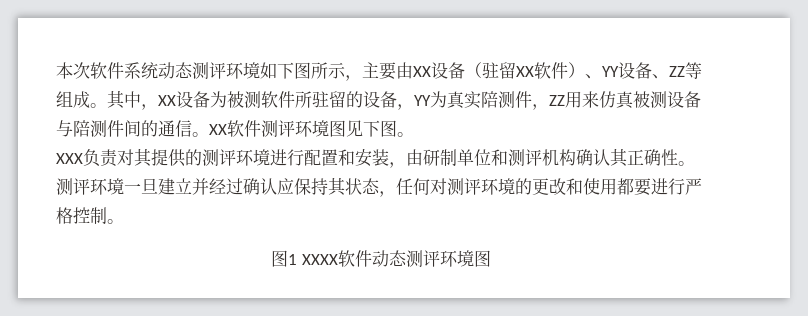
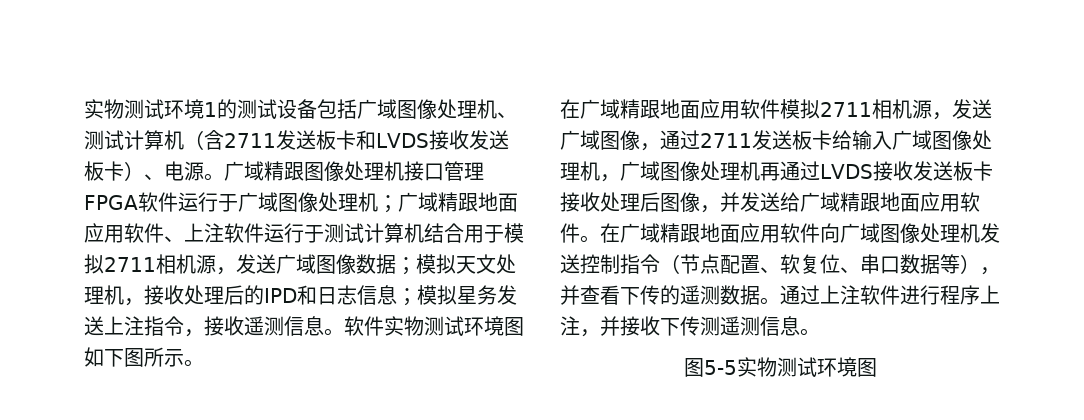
[56,62,702,81] [56,90,701,110] [56,120,414,137] [56,148,695,168] [56,177,702,197] [56,207,124,224] [271,250,440,267] 本次软件系统动态测评环境如下图所示，主要由XX设备（驻留XX软件）、YY设备、ZZ等组成。其中，XX设备为被测软件所驻留的设备，YY为真实陪测件，ZZ用来仿真被测设备与陪测件间的通信。XX软件测评环境图见下图。 // XXX负责对其提供的测评环境进行配置和安装，由研制单位和测评机构确认其正确性。测评环境一旦建立并经过确认应保持其状态，任何对测评环境的更改和使用都要进行严格控制。 // 图1 XXXX软件动态测评 -> [84,99,517,119] [84,130,509,150] [84,161,484,181] [84,192,518,213] [84,223,524,243] [84,254,516,275] [84,285,517,306] [84,316,524,337] [84,347,204,367] [560,99,992,120] [560,130,992,151] [560,161,993,182] [560,192,980,213] [560,223,1000,243] [560,254,1000,275] [560,285,1000,305] [560,316,820,337] [683,357,817,377] 实物测试环境1的测试设备包括广域图像处理机、测试计算机（含2711发送板卡和LVDS接收发送板卡）、电源。广域精跟图像处理机接口管理FPGA软件运行于广域图像处理机；广域精跟地面应用软件、上注软件运行于测试计算机结合用于模拟2711相机源，发送广域图像数据；模拟天文处理机，接收处理后的IPD和日志信息；模拟星务发送上注指令，接收遥测信息。软件实物测试环境图如下图所示。 // 在广域精跟地面应用软件模拟2711相机源，发送广域图像，通过2711发送板卡给输入广域图像处理机，广域图像处理机再通过LVDS接收发送板卡接收处理后图像，并发送给广域精跟地面应用软件。在广域精跟地面应用软件向广域图像处理机发送控制指令（节点配置、软复位、串口数据等），并查看下传的遥测数据。通过上注软件进行程序上注，并接收下传测遥测信息。 // 图5-5实物测试

